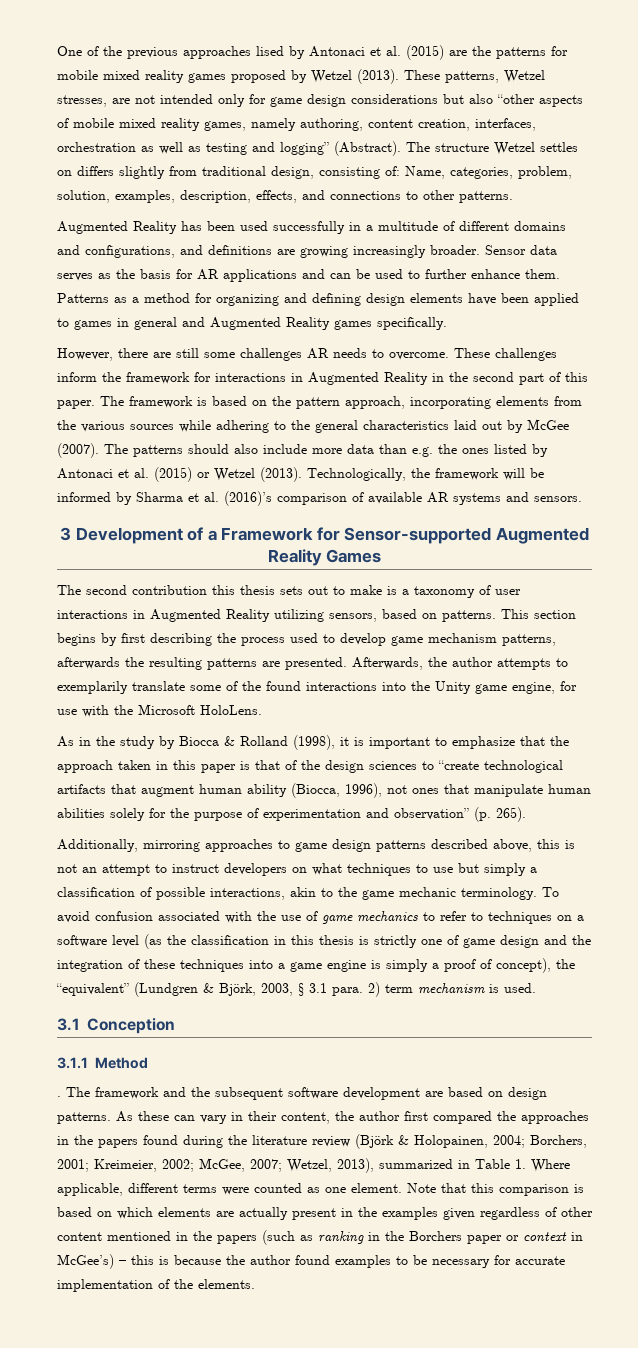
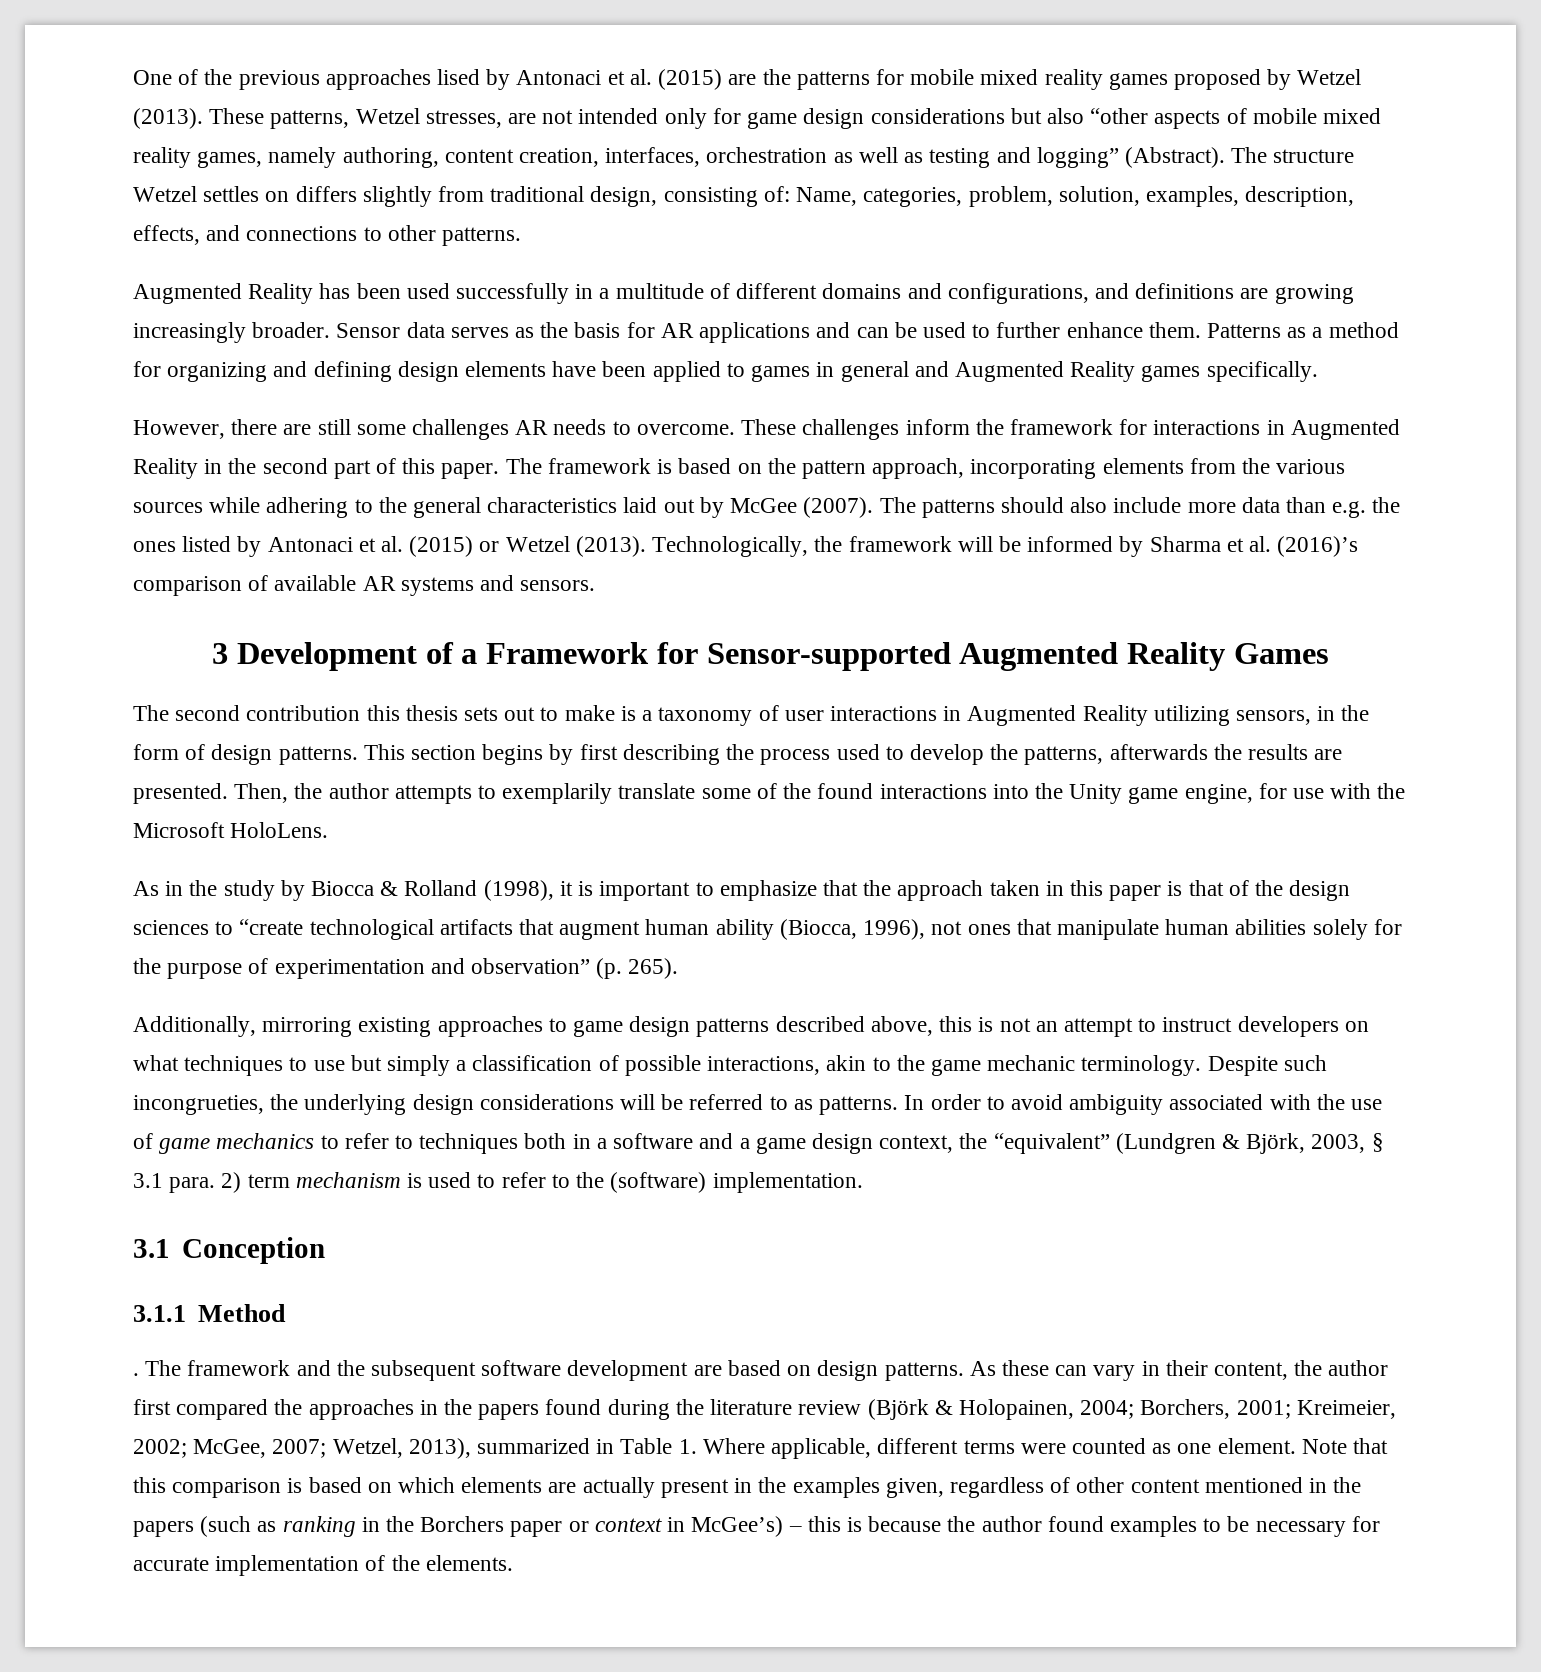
[382,609,437,619] based on -> [1317,705,1370,721] [133,744,273,765] in the form of design
[391,633,497,646] game mechanism -> [990,744,1019,760] the
[149,657,257,670] resulting patterns -> [1247,744,1308,760] results
[352,657,423,670] Afterwards, -> [234,783,289,803] Then,
(200, 846) none -> [358,1017,432,1037] existing
[542,887,559,897] [57,911,153,923] To avoid confusion -> [1207,1055,1327,1076] [133,1094,1164,1115] Despite such incongrueties, the underlying design considerations will be referred to as patterns. In order to avoid ambiguity
[557,915,584,921] [57,934,591,949] [57,958,551,973] on a software level (as the classification in this thesis is strictly one of game design and the integration of these techniques into a game engine is simply a proof of concept), -> [524,1133,954,1154] both in a software and a game design context,
[504,983,536,993] used. -> [428,1172,863,1193] used to refer to the (software) implementation.
[443,1208,475,1220] given -> [885,1478,944,1498] given,

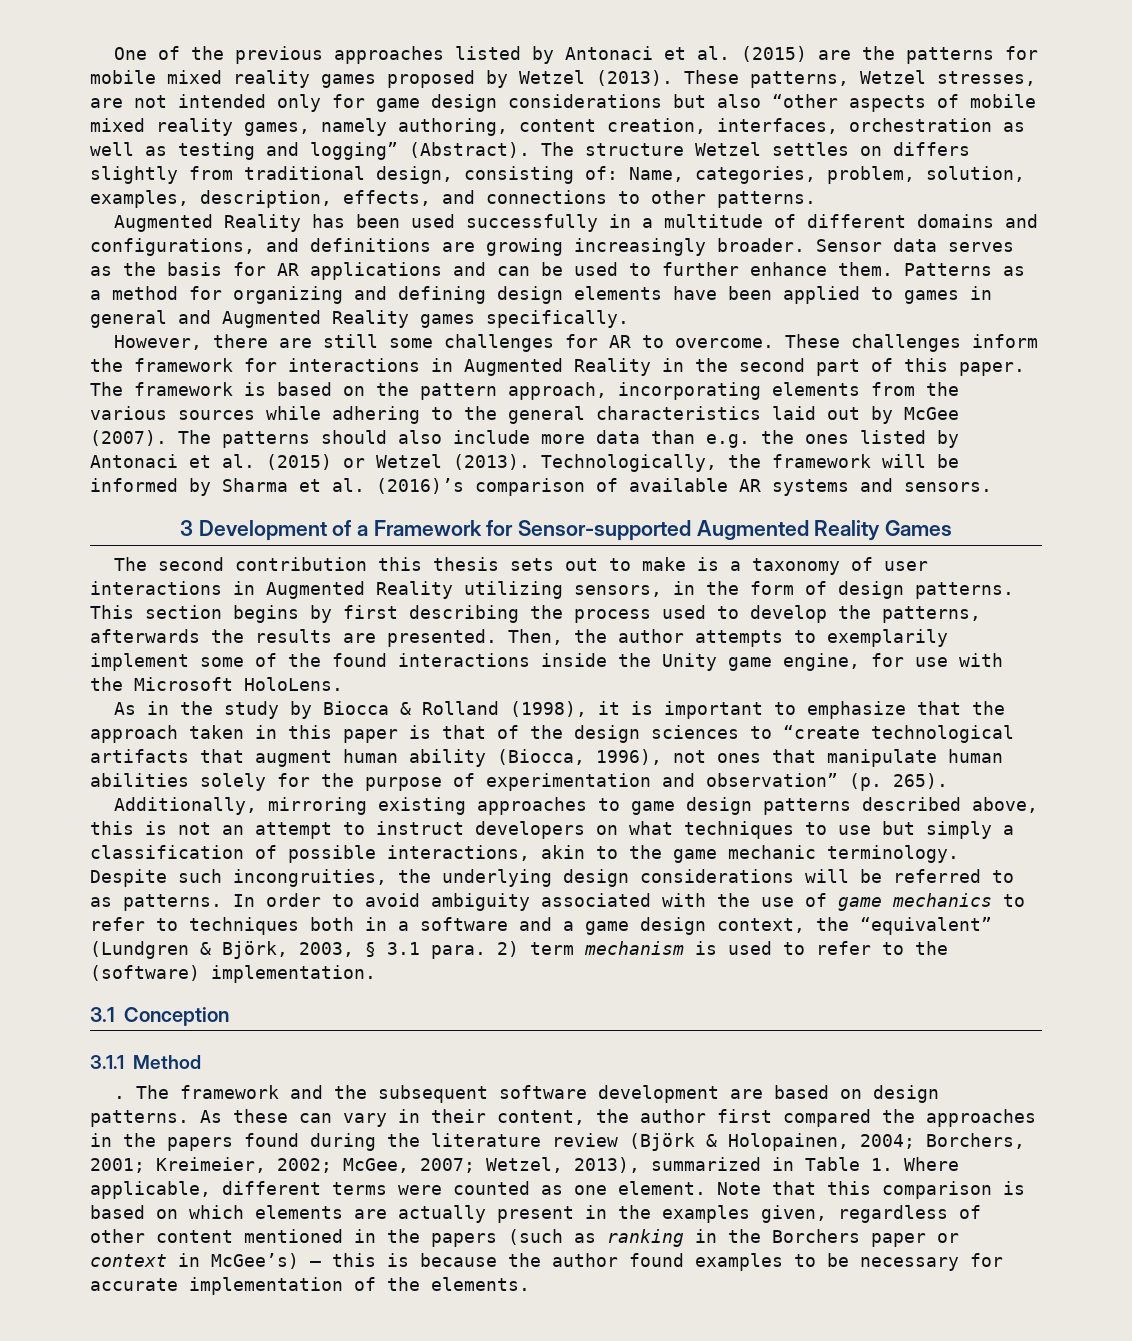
[437,69,481,85] lised -> [455,46,522,60] listed
[515,419,607,435] AR needs -> [565,334,632,348] for AR
[618,783,696,799] translate -> [90,653,189,671] implement
[992,784,1029,799] into -> [541,653,607,667] inside
[133,1095,264,1115] incongrueties, -> [233,869,387,887] incongruities,

